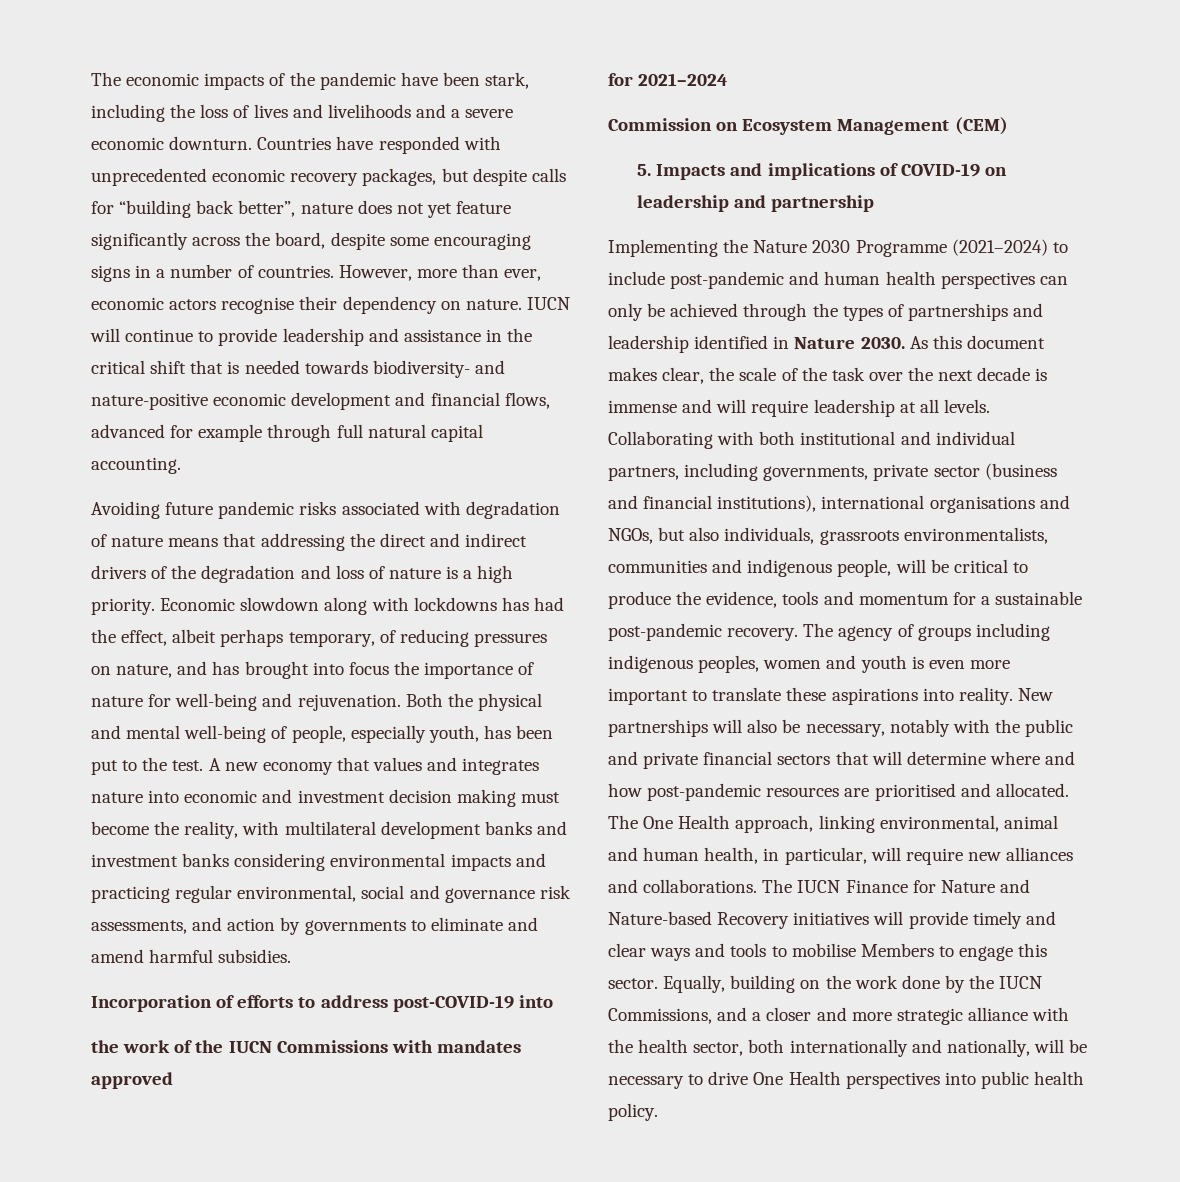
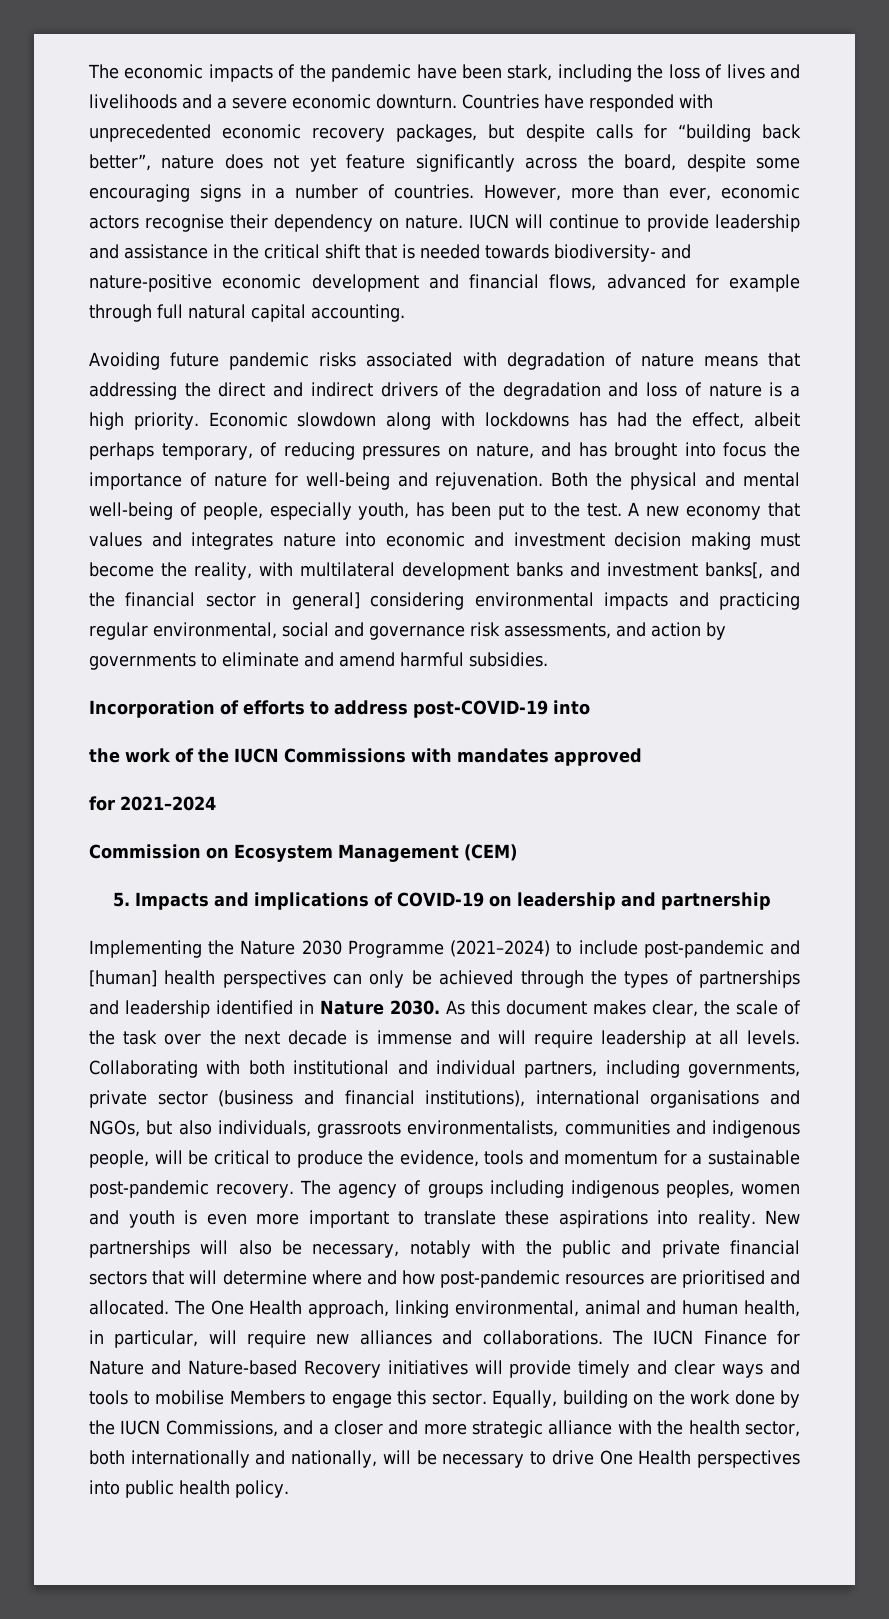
[182,853,230,867] banks -> [705,562,800,579] [89,592,360,610] banks[, and the financial sector in general]
[824,271,881,285] human -> [89,970,157,987] [human]

